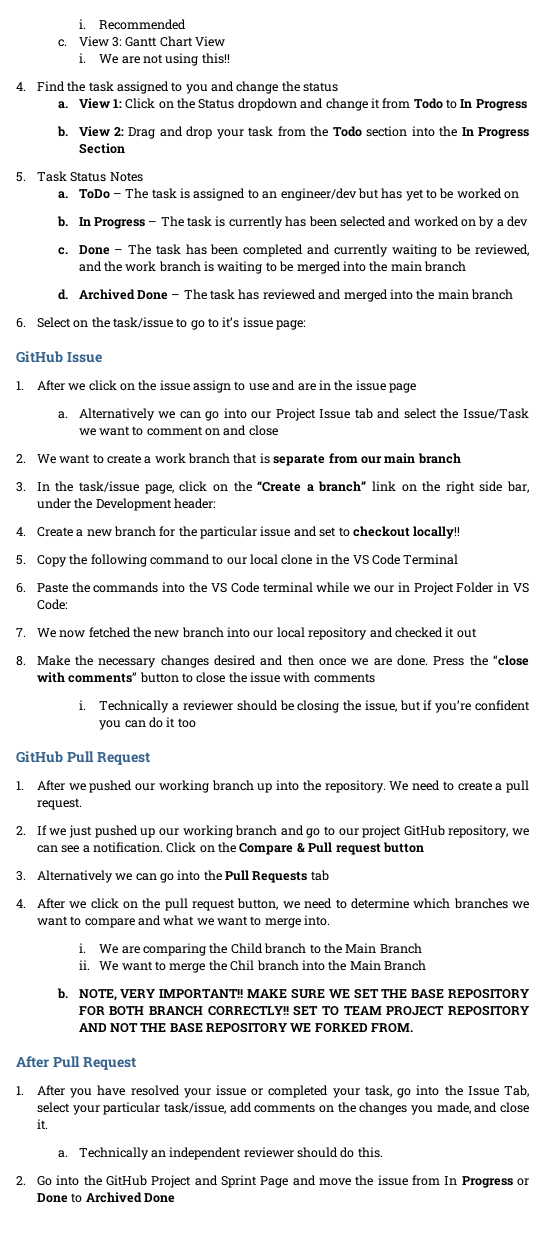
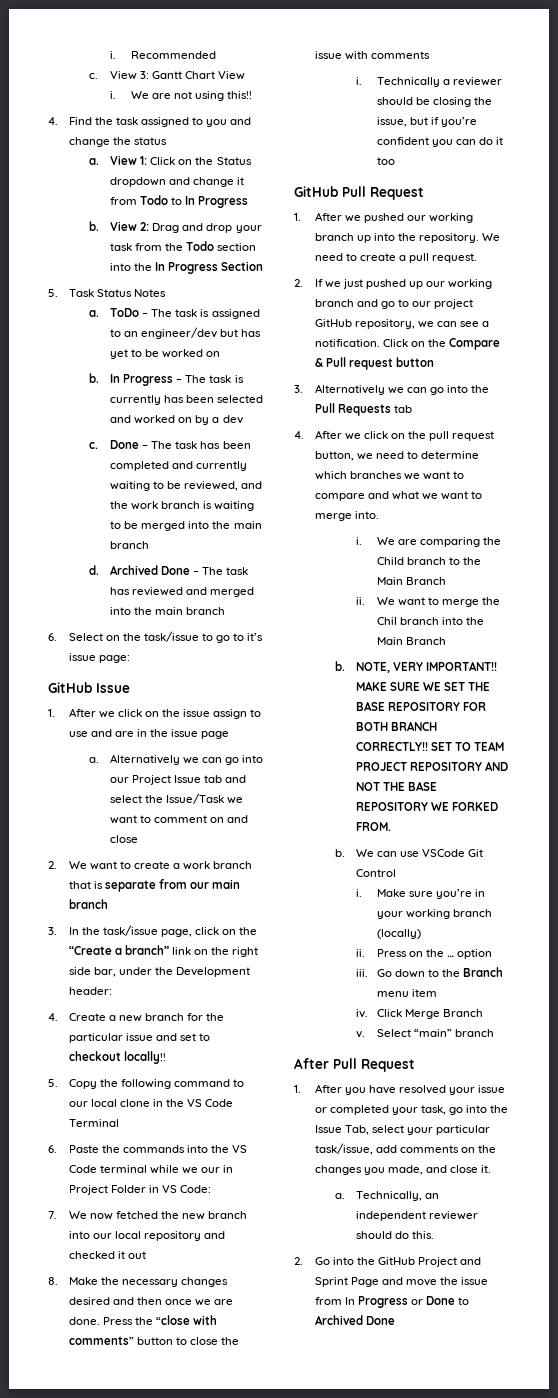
(414, 1028) none -> [335,849,484,857] [355,869,396,877] [355,889,485,899] [376,909,492,919] [376,929,421,939] [355,949,493,959] [355,967,504,978] [376,989,437,997] [355,1009,483,1019] [355,1029,494,1038] // b. We can use VSCode Git Control // i. Make sure you’re in your working branch (locally) // ii. Press on the … option // iii. Go down to the Branch menu item // iv. Click Merge Branch // v. Select “main” branch
[78,1147,149,1160] Technically -> [355,1191,422,1201] Technically,

